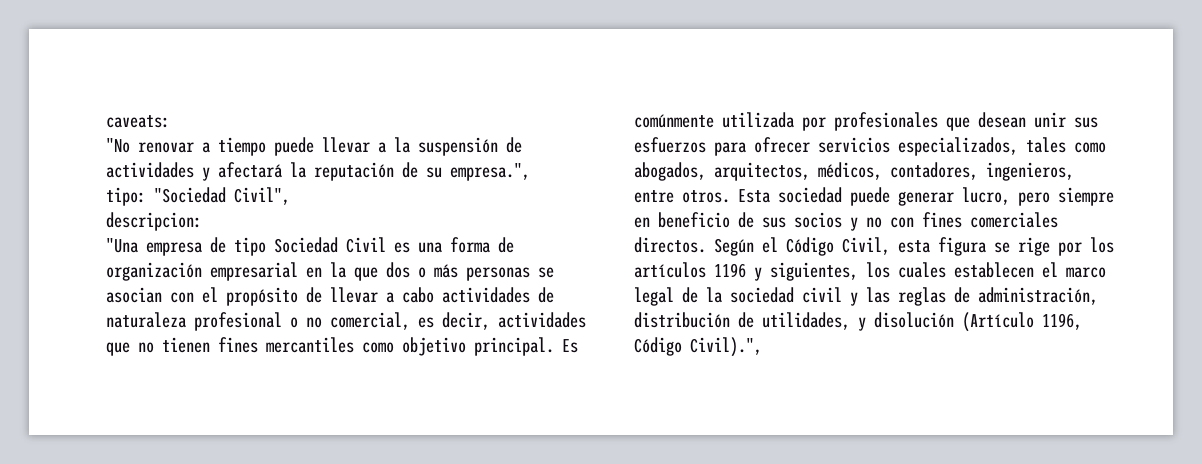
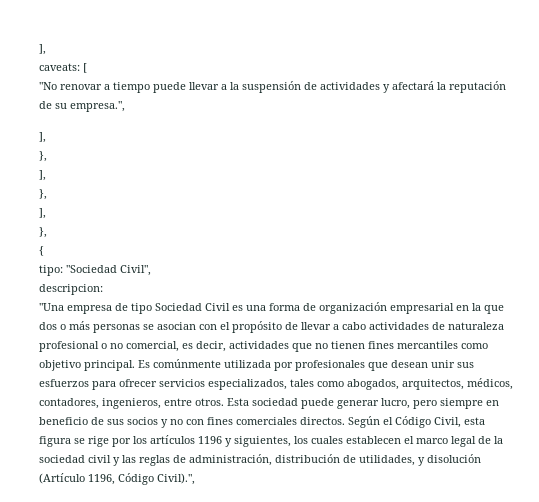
(106, 121) none -> [39,44,46,55] ], //
(170, 121) none -> [83,63,87,73] [
(530, 172) none -> [39,132,46,143] [39,151,47,162] [39,170,46,181] [39,189,47,200] [39,208,46,219] [39,227,47,238] [39,246,44,256] // ], // }, // ], // }, // ], // }, // {

